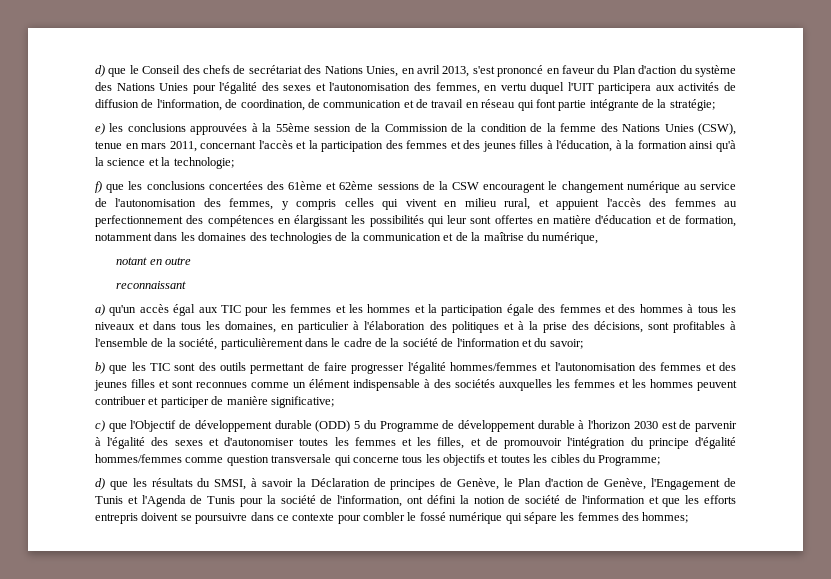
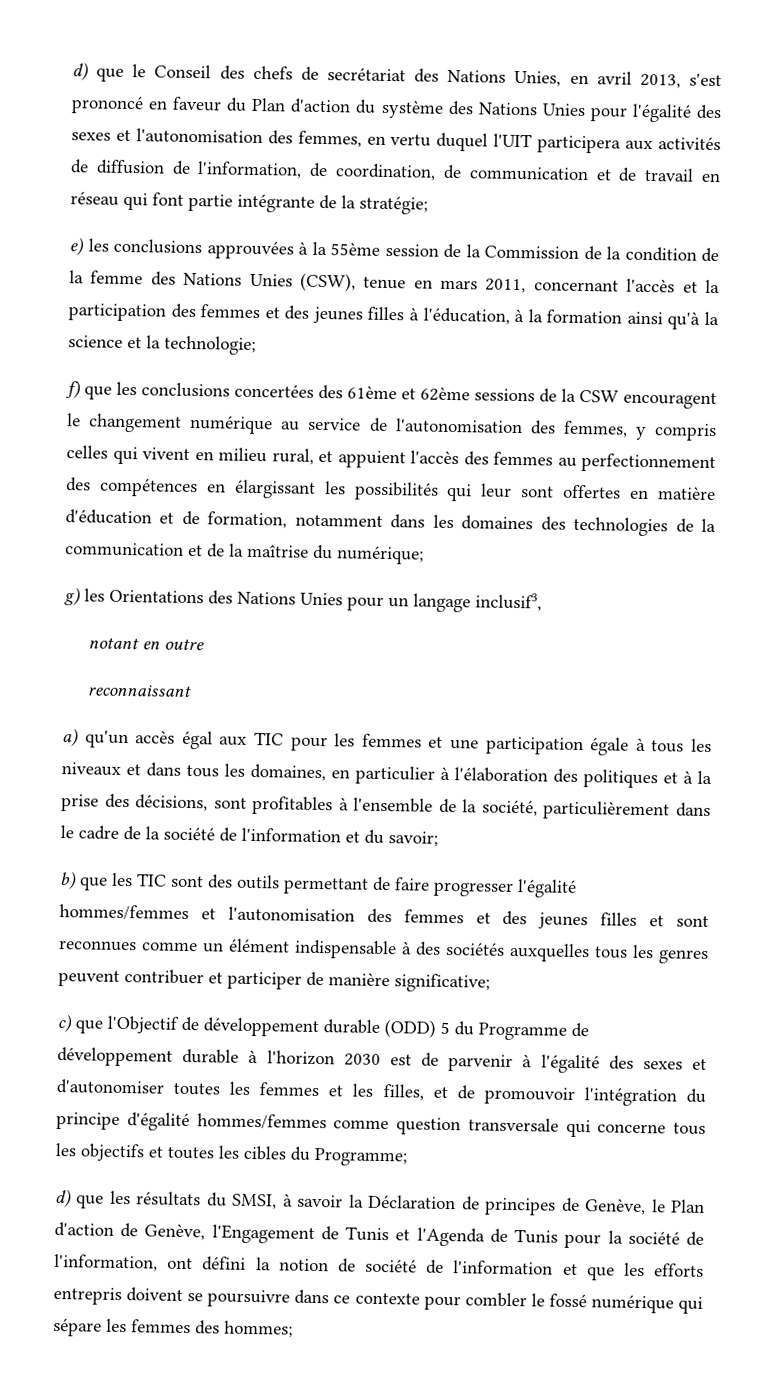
[542,232,599,244] numérique, -> [336,545,424,565] [64,587,542,613] numérique; // g) les Orientations des Nations Unies pour un langage inclusif3,
[348,304,683,316] les hommes et la participation égale des femmes et des hommes -> [450,736,630,756] une participation égale
[556,379,693,388] les femmes et les hommes -> [594,944,709,964] tous les genres

